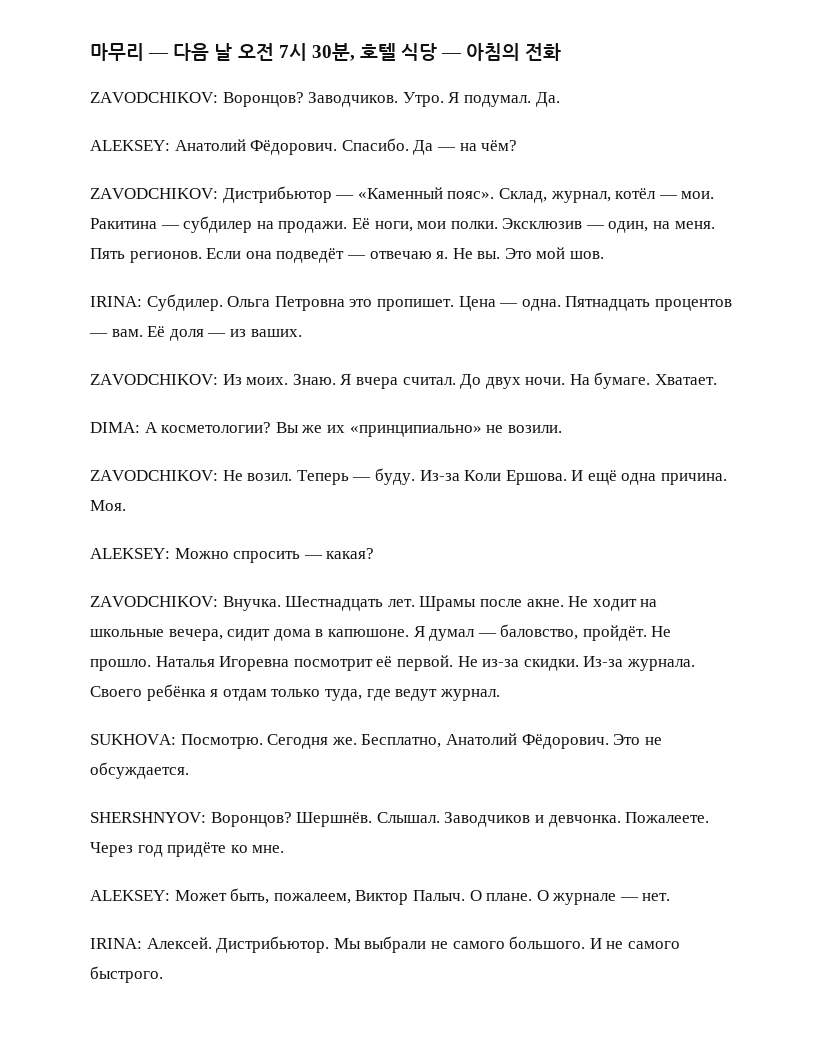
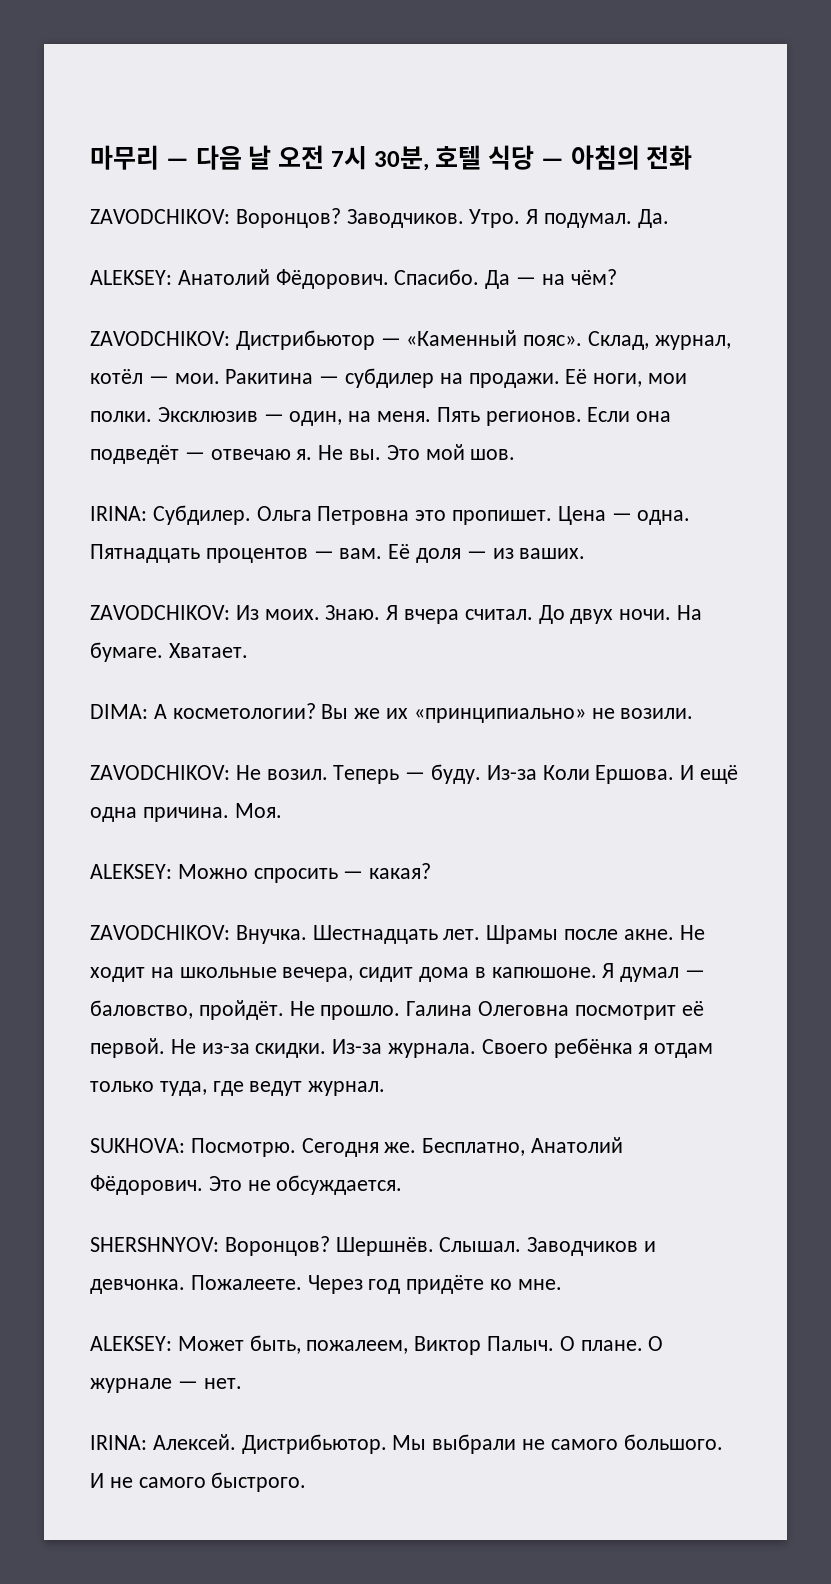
[155,656,290,671] Наталья Игоревна -> [406,1001,570,1016] Галина Олеговна

